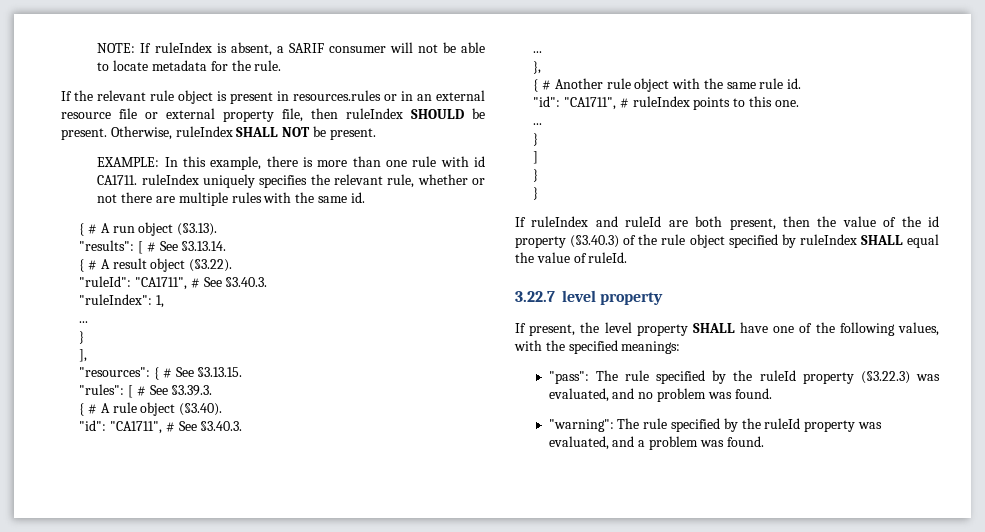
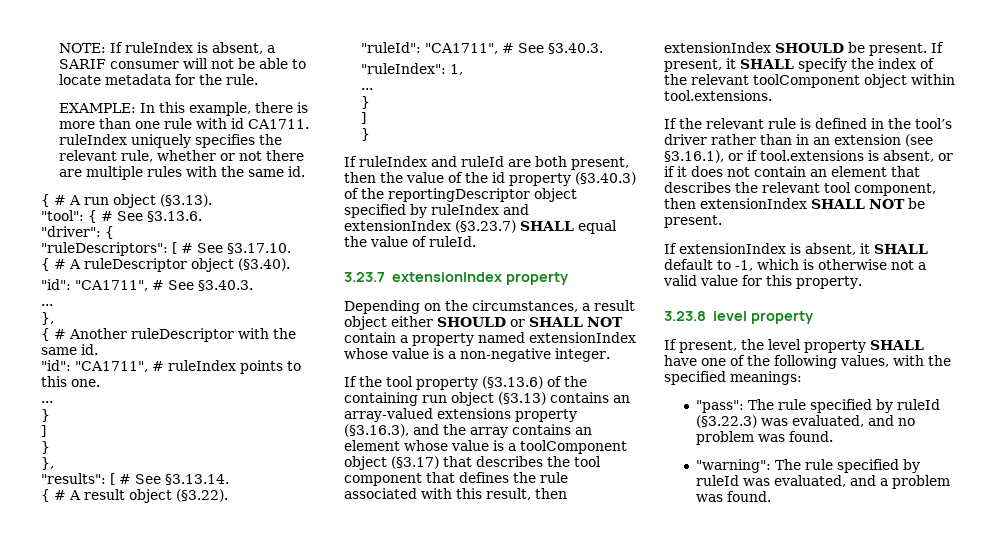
[61,90,485,104] [61,108,485,122] [61,126,376,140] // If the relevant rule object is present in resources.rules or in an external resource file or external property file, then ruleIndex SHOULD be present. Otherwise, ruleIndex SHALL NOT be present. -> (258, 79) none
(218, 229) none -> [41,210,203,223] [41,226,115,239] [41,242,292,256] [41,258,291,272] [41,279,254,291] [41,304,54,306] [41,312,55,325] [41,328,297,342] [41,344,99,355] [41,360,302,374] [41,376,101,387] [41,401,54,403] [41,409,51,422] [41,425,47,437] [41,441,51,454] [41,457,55,470] // "tool": { # See §3.13.6. // "driver": { // "ruleDescriptors": [ # See §3.17.10. // { # A ruleDescriptor object (§3.40). // "id": "CA1711", # See §3.40.3. // ... // }, // { # Another ruleDescriptor with the same id. // "id": "CA1711", # ruleIndex points to this one. // ... // } // ] // } // },
[79,349,88,362] [79,367,243,380] [79,384,213,398] [79,402,223,416] [79,420,243,434] [533,51,543,53] [533,61,542,74] [533,78,802,92] [533,96,799,110] [533,123,543,125] [533,133,539,146] [533,151,539,164] [533,169,539,182] [533,187,539,200] // ], // "resources": { # See §3.13.15. // "rules": [ # See §3.39.3. // { # A rule object (§3.40). // "id": "CA1711", # See §3.40.3. // ... // }, // { # Another rule object with the same rule id. // "id": "CA1711", # ruleIndex points to this one. // ... // } // ] // } // } -> [361,112,367,124] [361,128,371,141] // ] // }
[661,234,686,245] rule -> [388,188,530,202] reportingDescriptor
(857, 239) none -> [503,204,529,215] [344,220,516,233] and extensionIndex (§3.23.7)
[515,291,555,302] 3.22.7 -> [344,272,569,285] [344,300,635,314] [344,316,623,330] [344,332,636,346] [344,348,610,362] [344,376,587,390] [344,392,630,406] [344,408,577,422] [344,424,592,438] [344,440,627,454] [344,456,601,470] [344,472,568,486] [344,488,567,500] [664,42,944,56] [664,58,935,72] [664,74,955,88] [664,90,772,101] [664,118,952,129] [664,134,933,147] [664,150,953,163] [664,166,920,177] [664,182,936,196] [664,198,925,209] [664,215,722,228] [664,243,928,255] [664,259,926,271] [663,275,862,289] [664,311,706,321] 3.23.7 extensionIndex property // Depending on the circumstances, a result object either SHOULD or SHALL NOT contain a property named extensionIndex whose value is a non-negative integer. // If the tool property (§3.13.6) of the containing run object (§3.13) contains an array-valued extensions property (§3.16.3), and the array contains an element whose value is a toolComponent object (§3.17) that describes the tool component that defines the rule associated with this result, then extensionIndex SHOULD be present. If present, it SHALL specify the index of the relevant toolComponent object within tool.extensions. // If the relevant rule is defined in the tool’s driver rather than in an extension (see §3.16.1), or if tool.extensions is absent, or if it does not contain an element that describes the relevant tool component, then extensionIndex SHALL NOT be present. // If extensionIndex is absent, it SHALL default to -1, which is otherwise not a valid value for this property. // 3.23.8
[733,370,854,384] the ruleId property -> [897,399,941,410] ruleId
[741,418,856,432] the ruleId property -> [696,475,740,486] ruleId

